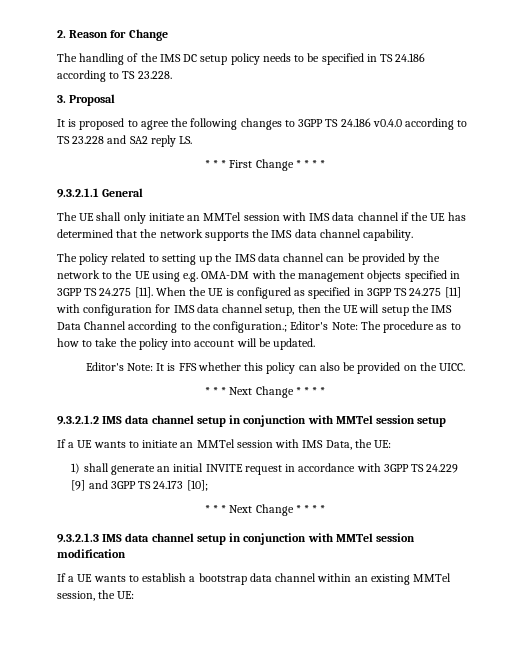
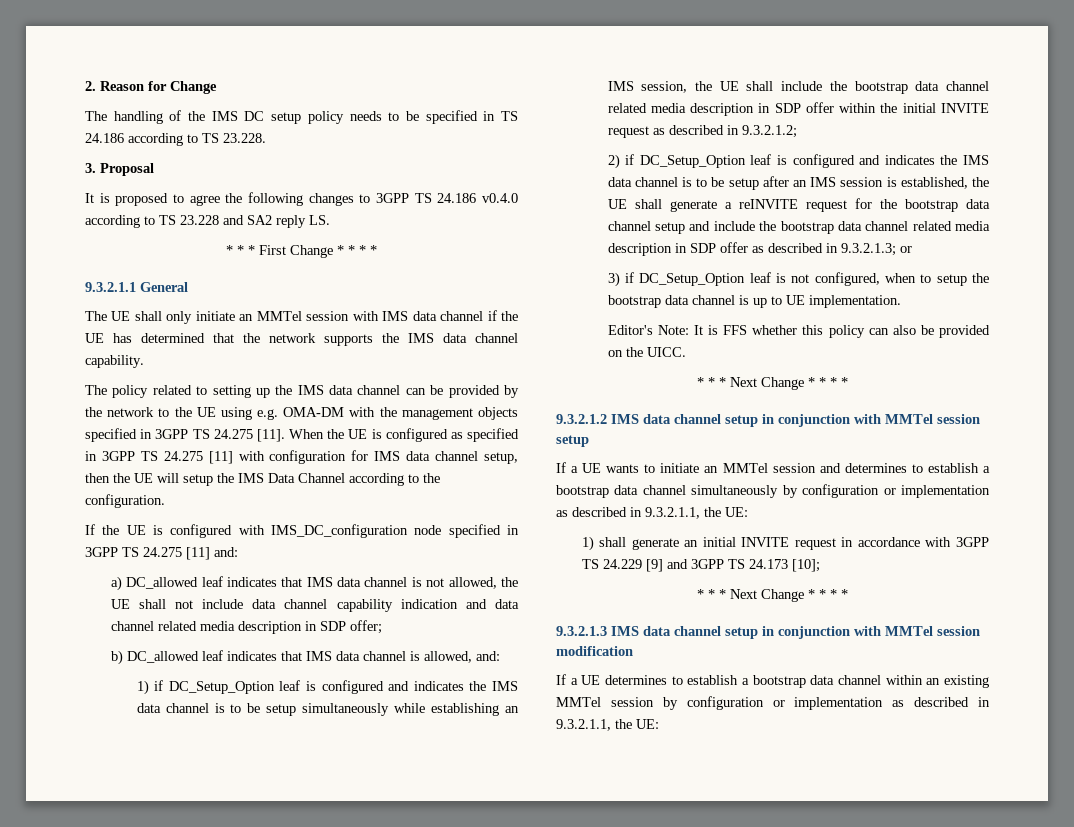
[213,321,461,333] [57,338,316,350] configuration.; Editor's Note: The procedure as to how to take the policy into account will be updated. -> [85,494,165,508] [85,524,519,538] [85,547,238,560] [110,576,519,591] [110,599,519,612] [110,620,382,634] [110,650,500,665] [136,680,519,695] [136,703,519,716] [607,81,989,94] [607,102,989,116] [607,125,797,138] [607,154,990,169] [607,176,989,190] [607,198,991,212] [607,221,990,234] [607,242,912,256] [607,272,989,287] [607,295,901,308] configuration. // If the UE is configured with IMS_DC_configuration node specified in 3GPP TS 24.275 [11] and: // a) DC_allowed leaf indicates that IMS data channel is not allowed, the UE shall not include data channel capability indication and data channel related media description in SDP offer; // b) DC_allowed leaf indicates that IMS data channel is allowed, and: // 1) if DC_Setup_Option leaf is configured and indicates the IMS data channel is to be setup simultaneously while establishing an IMS session, the UE shall include the bootstrap data channel related media description in SDP offer within the initial INVITE request as described in 9.3.2.1.2; // 2) if DC_Setup_Option leaf is configured and indicates the IMS data channel is to be setup after an IMS session is established, the UE shall generate a reINVITE request for the bootstrap data channel setup and include the bootstrap data channel related media description in SDP offer as described in 9.3.2.1.3; or // 3) if DC_Setup_Option leaf is not configured, when to setup the bootstrap data channel is up to UE implementation.
[275,439,352,450] with IMS Data, -> [819,463,990,473] [556,484,990,498] [556,507,700,519] and determines to establish a bootstrap data channel simultaneously by configuration or implementation as described in 9.3.2.1.1,
[93,575,126,582] wants -> [605,675,667,685] determines
[57,591,95,601] session, -> [610,696,990,710] [556,719,611,731] session by configuration or implementation as described in 9.3.2.1.1,

